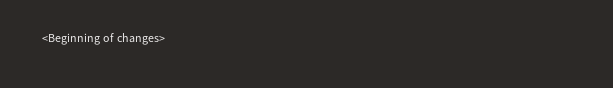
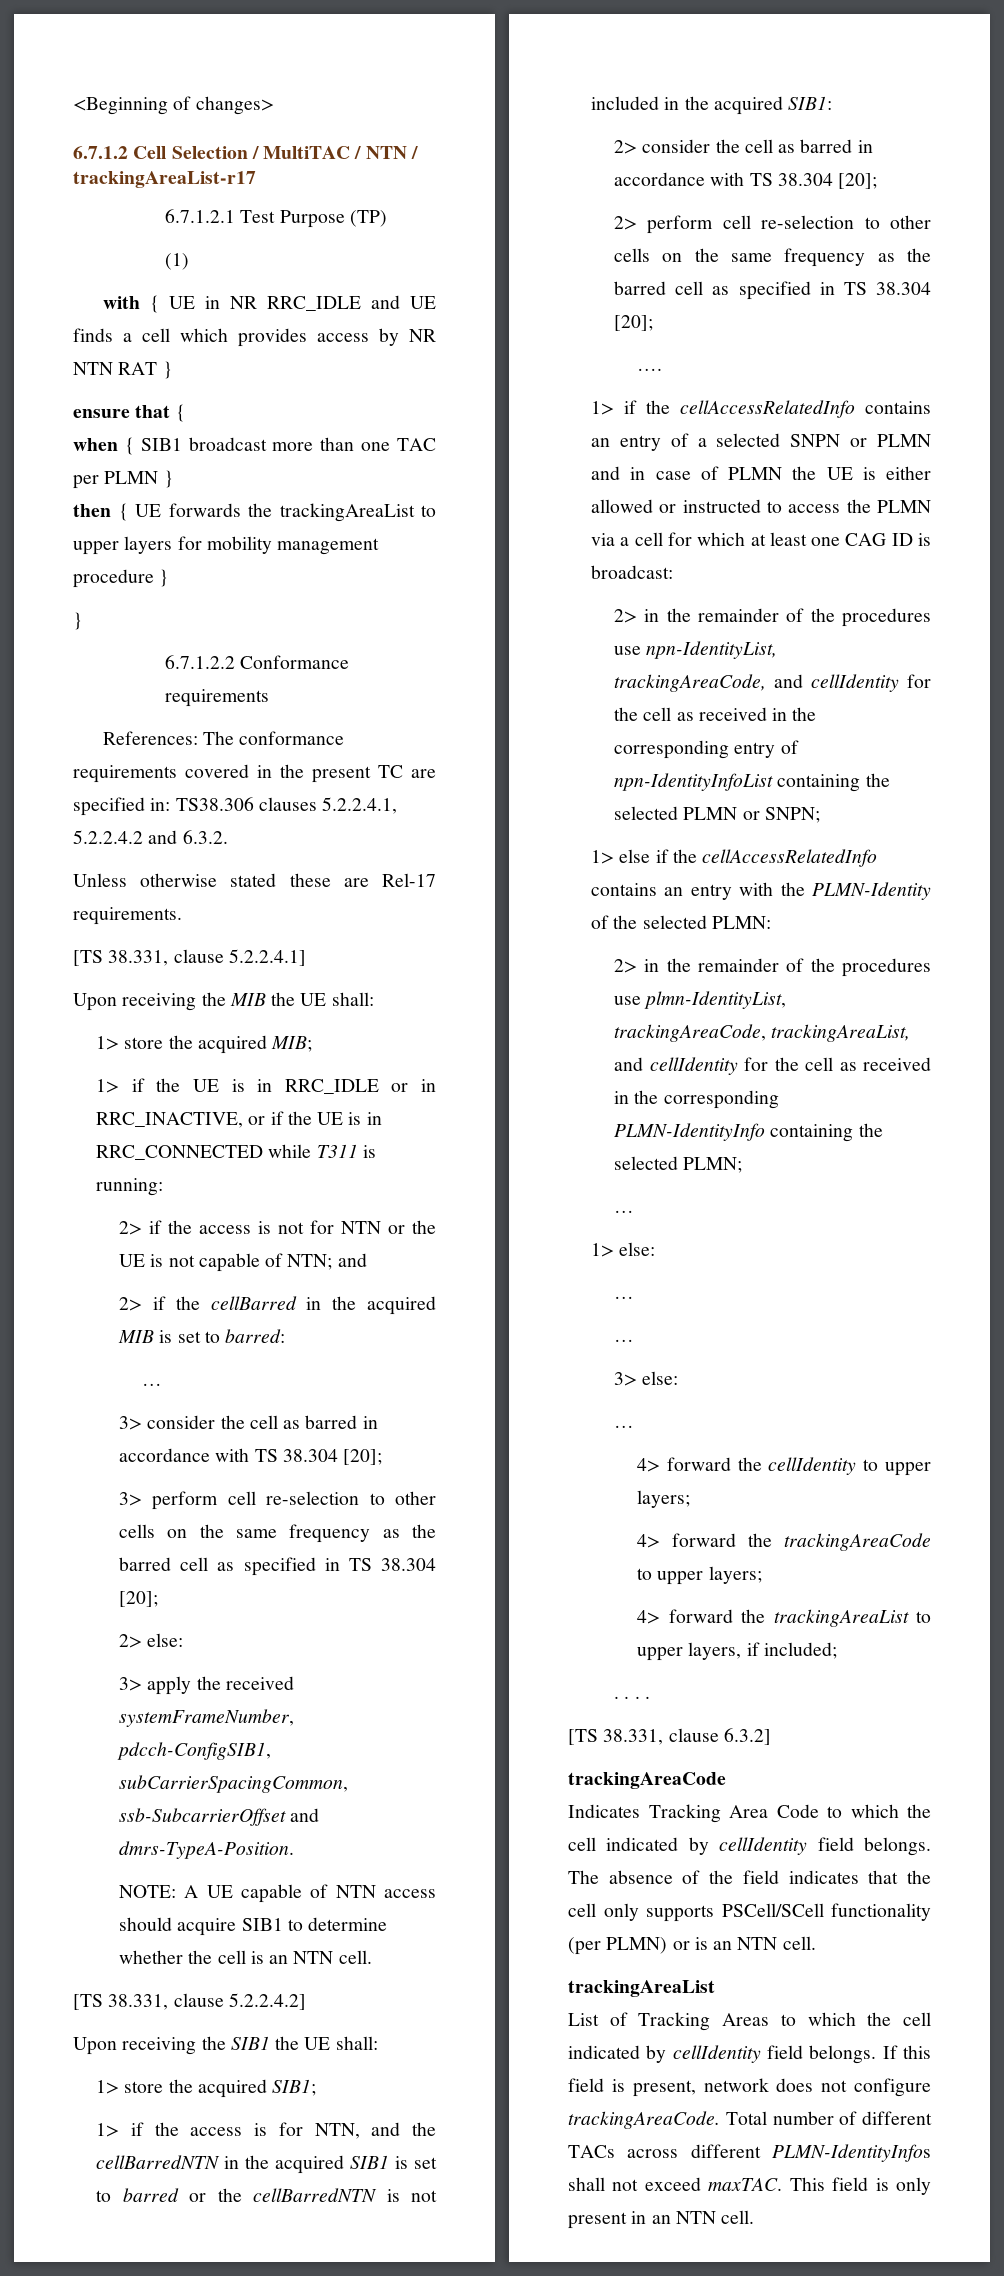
(166, 39) none -> [73,146,418,159] [73,171,256,188] [165,209,387,228] [165,253,190,270] [102,295,437,313] [73,328,436,347] [73,361,172,379] [73,404,185,422] [73,437,436,455] [73,470,173,489] [73,503,436,522] [73,536,380,555] [73,569,169,588] [73,612,82,630] [165,655,350,669] [165,689,270,707] [102,731,345,745] [73,764,436,783] [73,797,398,816] [73,830,228,844] [73,873,436,887] [73,907,182,925] [73,949,306,966] [73,992,374,1011] [96,1035,313,1054] [96,1078,436,1094] [96,1111,382,1128] [96,1144,376,1160] [96,1178,164,1196] [119,1220,436,1235] [119,1253,367,1272] [119,1296,436,1315] [118,1329,286,1343] [142,1383,163,1386] [119,1415,378,1430] [119,1448,383,1465] [119,1491,437,1510] [119,1524,436,1543] [119,1557,436,1576] [119,1591,159,1607] [119,1633,184,1648] [119,1676,294,1695] [119,1709,295,1727] [117,1742,272,1760] [119,1775,349,1793] [119,1808,320,1826] [119,1841,295,1859] [119,1884,436,1903] [119,1917,388,1936] [119,1950,372,1964] [73,1993,306,2010] [73,2036,378,2055] [96,2079,317,2098] [96,2122,436,2139] [96,2155,437,2174] [96,2188,437,2202] [591,96,833,115] [614,139,873,154] [614,172,878,189] [614,215,931,234] [614,248,931,267] [614,281,931,300] [614,315,654,331] [637,368,663,371] [591,400,931,418] [591,433,931,451] [591,466,931,480] [591,499,931,513] [591,532,931,546] [591,565,674,579] [614,608,931,627] [614,641,778,659] [614,674,931,692] [614,707,817,721] [614,740,799,759] [614,773,890,792] [614,806,820,823] [591,849,878,867] [591,882,931,900] [591,915,771,929] [614,958,931,977] [614,991,787,1009] [614,1024,911,1042] [614,1057,931,1075] [614,1090,779,1109] [614,1123,883,1142] [614,1156,743,1173] [614,1210,635,1213] [591,1242,656,1257] [614,1296,635,1299] [614,1339,635,1342] [614,1371,679,1386] [614,1425,635,1428] [637,1457,931,1476] [637,1490,691,1508] [637,1533,931,1551] [637,1566,762,1585] [637,1609,931,1627] [637,1642,837,1661] [614,1696,650,1699] [568,1728,771,1745] [568,1772,726,1789] [568,1804,931,1823] [568,1837,931,1856] [568,1870,931,1884] [568,1903,931,1922] [568,1936,816,1955] [568,1980,715,1997] [568,2012,931,2031] [568,2045,931,2064] [568,2078,931,2097] [568,2111,932,2129] [568,2144,931,2162] [568,2177,931,2195] [568,2210,755,2229] // 6.7.1.2 Cell Selection / MultiTAC / NTN / trackingAreaList-r17 // 6.7.1.2.1 Test Purpose (TP) // (1) // with { UE in NR RRC_IDLE and UE finds a cell which provides access by NR NTN RAT } // ensure that { // when { SIB1 broadcast more than one TAC per PLMN } // then { UE forwards the trackingAreaList to upper layers for mobility management procedure } // } // 6.7.1.2.2 Conformance requirements // References: The conformance requirements covered in the present TC are specified in: TS38.306 clauses 5.2.2.4.1, 5.2.2.4.2 and 6.3.2. // Unless otherwise stated these are Rel-17 requirements. // [TS 38.331, clause 5.2.2.4.1] // Upon receiving the MIB the UE shall: // 1> store the acquired MIB; // 1> if the UE is in RRC_IDLE or in RRC_INACTIVE, or if the UE is in RRC_CONNECTED while T311 is running: // 2> if the access is not for NTN or the UE is not capable of NTN; and // 2> if the cellBarred in the acquired MIB is set to barred: // … // 3> consider the cell as barred in accordance with TS 38.304 [20]; // 3> perform cell re-selection to other cells on the same frequency as the barred cell as specified in TS 38.304 [20]; // 2> else: // 3> apply the received systemFrameNumber, pdcch-ConfigSIB1, subCarrierSpacingCommon, ssb-SubcarrierOffset and dmrs-TypeA-Position. // NOTE: A UE capable of NTN access should acquire SIB1 to determine whether the cell is an NTN cell. // [TS 38.331, clause 5.2.2.4.2] // Upon receiving the SIB1 the UE shall: // 1> store the acquired SIB1; // 1> if the access is for NTN, and the cellBarredNTN in the acquired SIB1 is set to barred or the cellBarredNTN is not included in the acquired SIB1: // 2> consider the cell as barred in accordance with TS 38.304 [20]; // 2> perform cell re-selection to other cells on the same frequency as the barred cell as specified in TS 38.304 [20]; // …. // 1> if the cellAccessRelatedInfo contains an entry of a selected SNPN or PLMN and in case of PLMN the UE is either allowed or instructed to access the PLMN via a cell for which at least one CAG ID is broadcast: // 2> in the remainder of the procedures use npn-IdentityList, trackingAreaCode, and cellIdentity for the cell as received in the corresponding entry of npn-IdentityInfoList containing the selected PLMN or SNPN; // 1> else if the cellAccessRelatedInfo contains an entry with the PLMN-Identity of the selected PLMN: // 2> in the remainder of the procedures use plmn-IdentityList, trackingAreaCode, trackingAreaList, and cellIdentity for the cell as received in the corresponding PLMN-IdentityInfo containing the selected PLMN; // … // 1> else: // … // … // 3> else: // … // 4> forward the cellIdentity to upper layers; // 4> forward the trackingAreaCode to upper layers; // 4> forward the trackingAreaList to upper layers, if included; // . . . . // [TS 38.331, clause 6.3.2] // trackingAreaCode // Indicates Tracking Area Code to which the cell indicated by cellIdentity field belongs. The absence of the field indicates that the cell only supports PSCell/SCell functionality (per PLMN) or is an NTN cell. // trackingAreaList // List of Tracking Areas to which the cell indicated by cellIdentity field belongs. If this field is present, network does not configure trackingAreaCode. Total number of different TACs across different PLMN-IdentityInfos shall not exceed maxTAC. This field is only present in an NTN cell.

